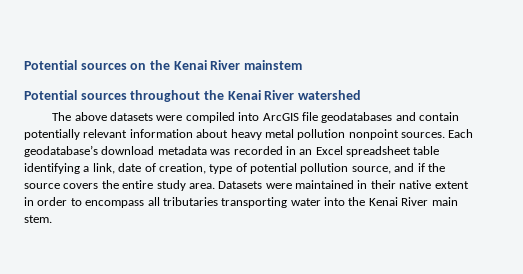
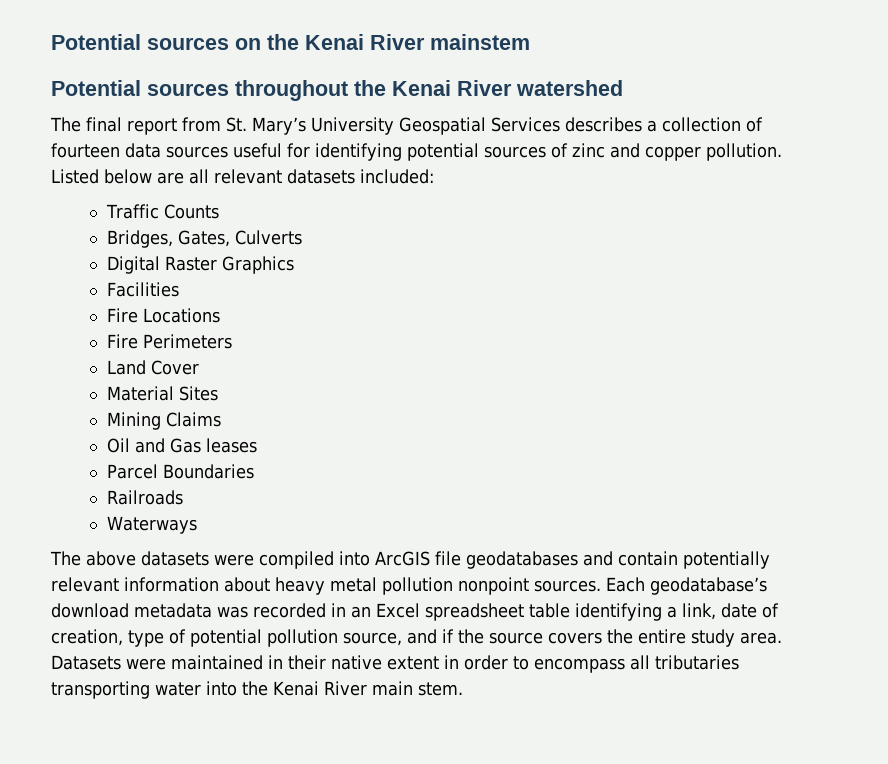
(361, 95) none -> [50,117,763,135] [51,143,782,161] [51,169,434,184] [105,204,220,219] [106,230,302,248] [106,256,294,274] [106,282,179,297] [106,308,220,323] [106,334,232,349] [106,360,199,375] [106,386,218,401] [106,412,221,430] [106,438,257,453] [106,464,254,479] [106,490,183,505] [106,516,197,534] // The final report from St. Mary’s University Geospatial Services describes a collection of fourteen data sources useful for identifying potential sources of zinc and copper pollution. Listed below are all relevant datasets included: // Traffic Counts // Bridges, Gates, Culverts // Digital Raster Graphics // Facilities // Fire Locations // Fire Perimeters // Land Cover // Material Sites // Mining Claims // Oil and Gas leases // Parcel Boundaries // Railroads // Waterways

